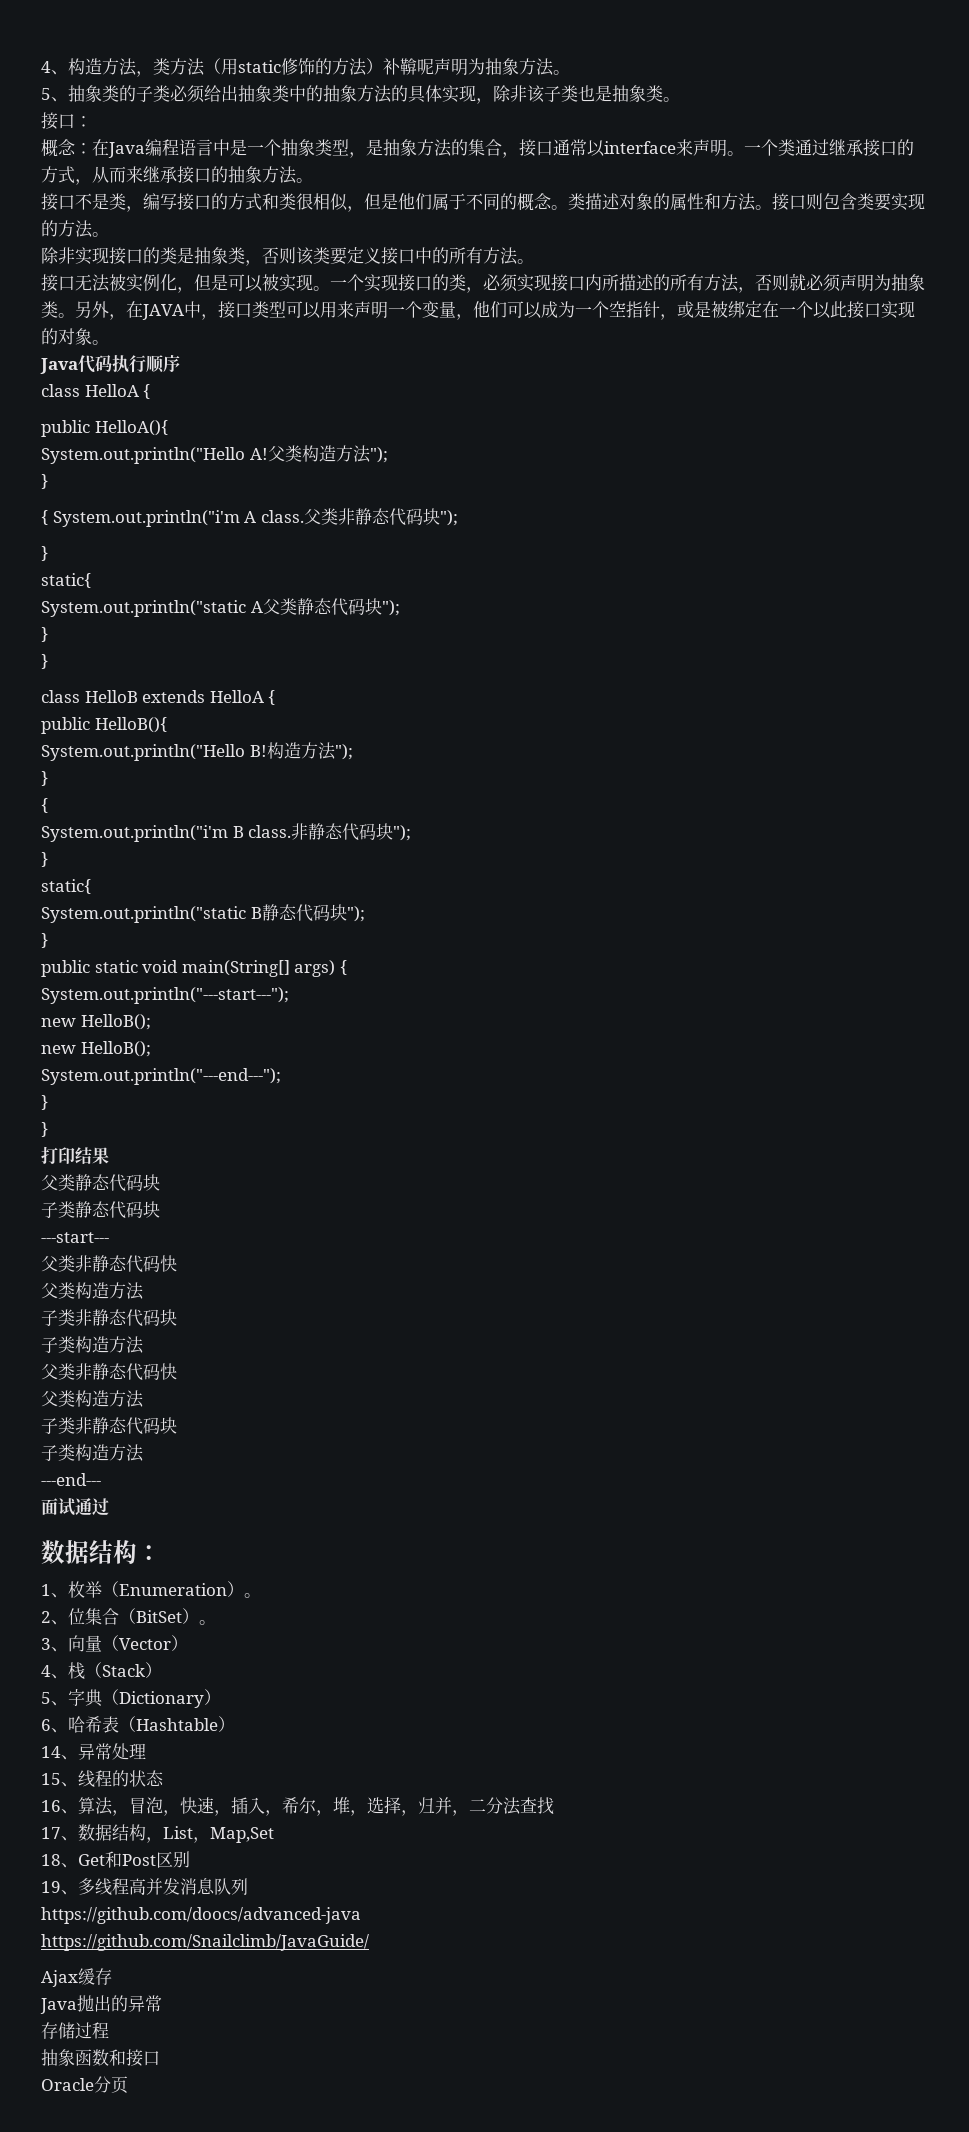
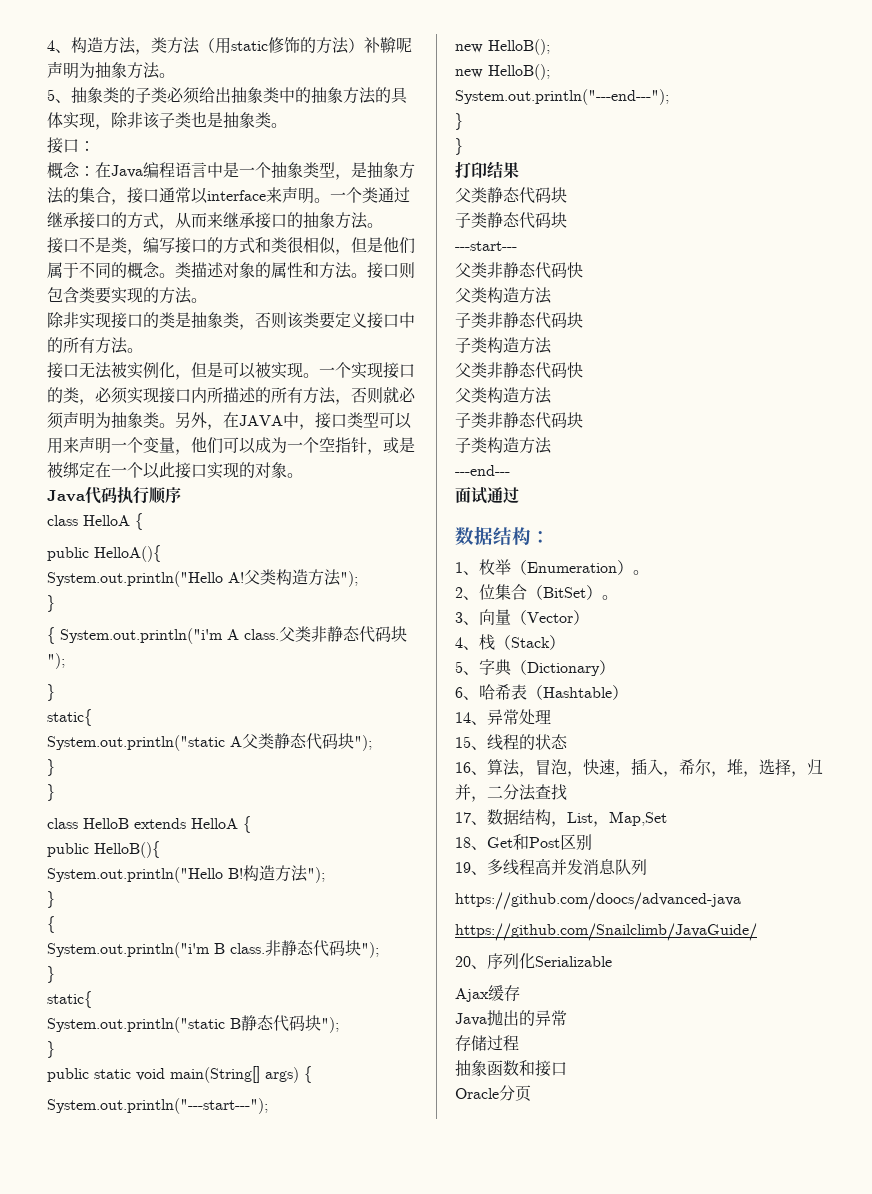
(369, 1942) none -> [455,953,612,969] // 20、序列化Serializable

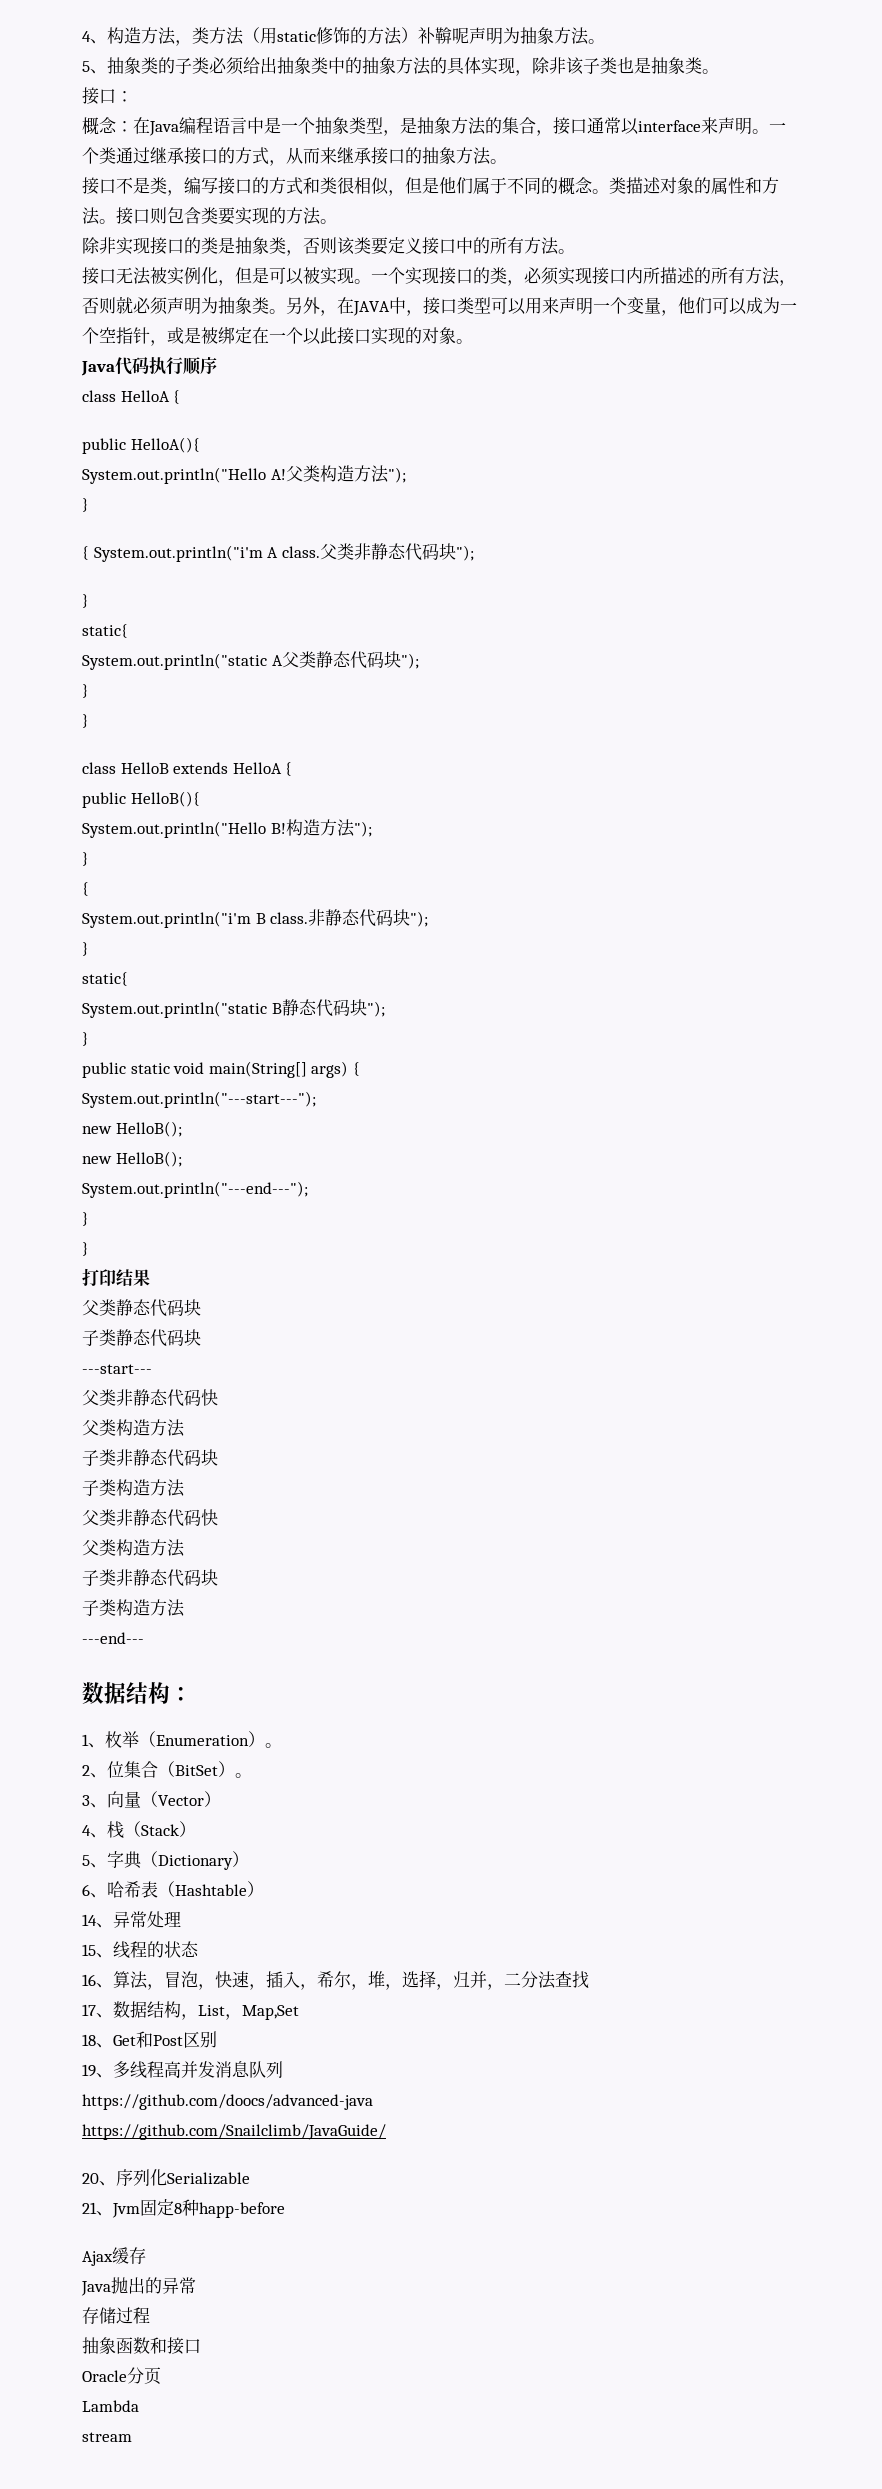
[455,487,519,504] // 面试通过 -> (144, 1638) none
(612, 961) none -> [82,2199,285,2218] // 21、Jvm固定8种happ-before
(531, 1093) none -> [82,2400,139,2412] [82,2432,132,2442] // Lambda // stream

